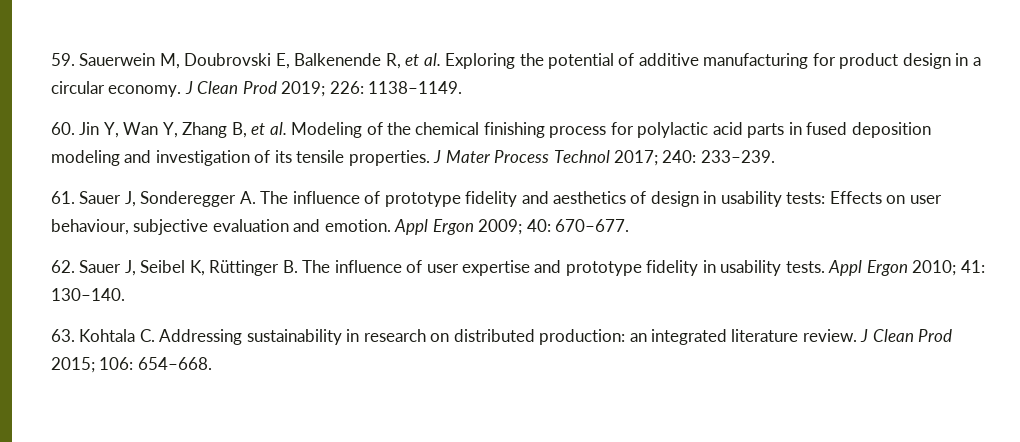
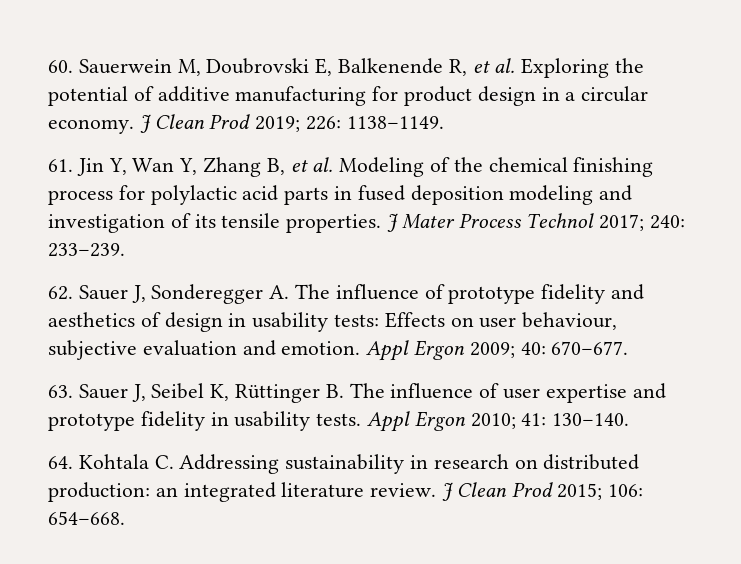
[51,53,75,66] 59. -> [48,60,73,73] 60.
[51,122,75,135] 60. -> [48,159,73,172] 61.
[51,191,75,204] 61. -> [48,286,73,300] 62.
[51,260,75,273] 62. -> [48,385,73,398] 63.
[51,329,75,342] 63. -> [48,456,73,469] 64.

